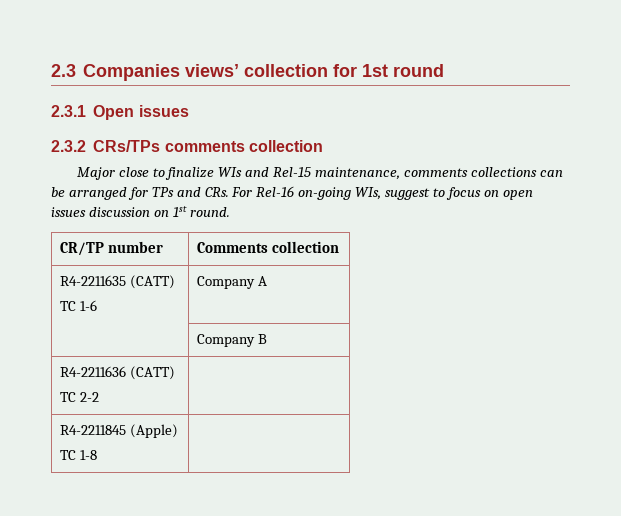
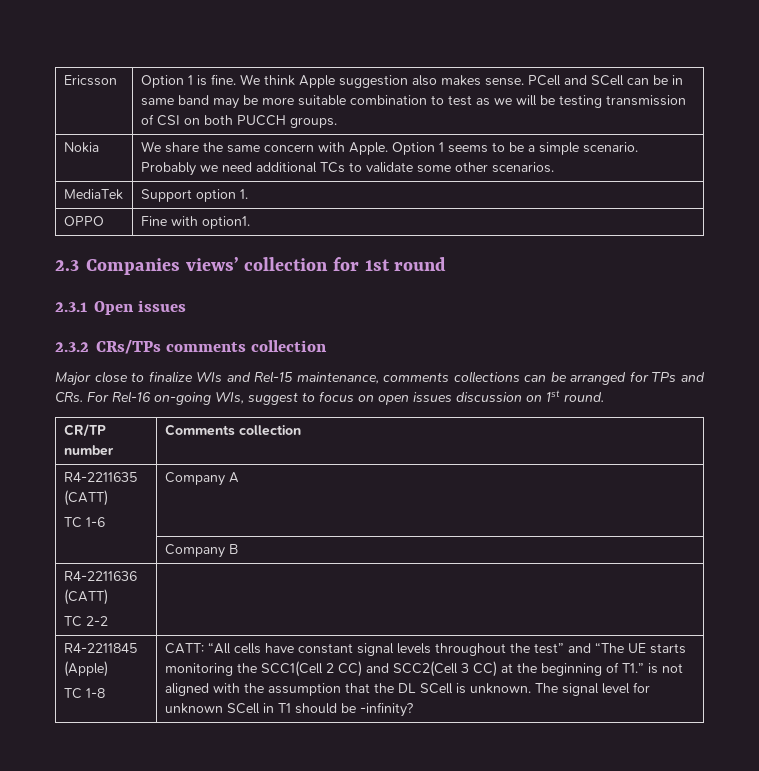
(51, 70) none -> [63,75,117,86] [140,74,683,88] [140,95,686,109] [140,114,337,128] [63,142,99,153] [140,141,638,155] [140,162,554,176] [63,189,123,200] [140,189,248,202] [63,216,104,226] [140,216,250,229] Ericsson | Option 1 is fine. We think Apple suggestion also makes sense. PCell and SCell can be in same band may be more suitable combination to test as we will be testing transmission of CSI on both PUCCH groups. // Nokia | We share the same concern with Apple. Option 1 seems to be a simple scenario. Probably we need additional TCs to validate some other scenarios. // MediaTek | Support option 1. // OPPO | Fine with option1. //
(97, 455) none -> [164,642,686,656] [164,661,683,677] [164,682,650,696] [164,702,413,717] CATT: “All cells have constant signal levels throughout the test” and “The UE starts monitoring the SCC1(Cell 2 CC) and SCC2(Cell 3 CC) at the beginning of T1.” is not aligned with the assumption that the DL SCell is unknown. The signal level for unknown SCell in T1 should be -infinity?

